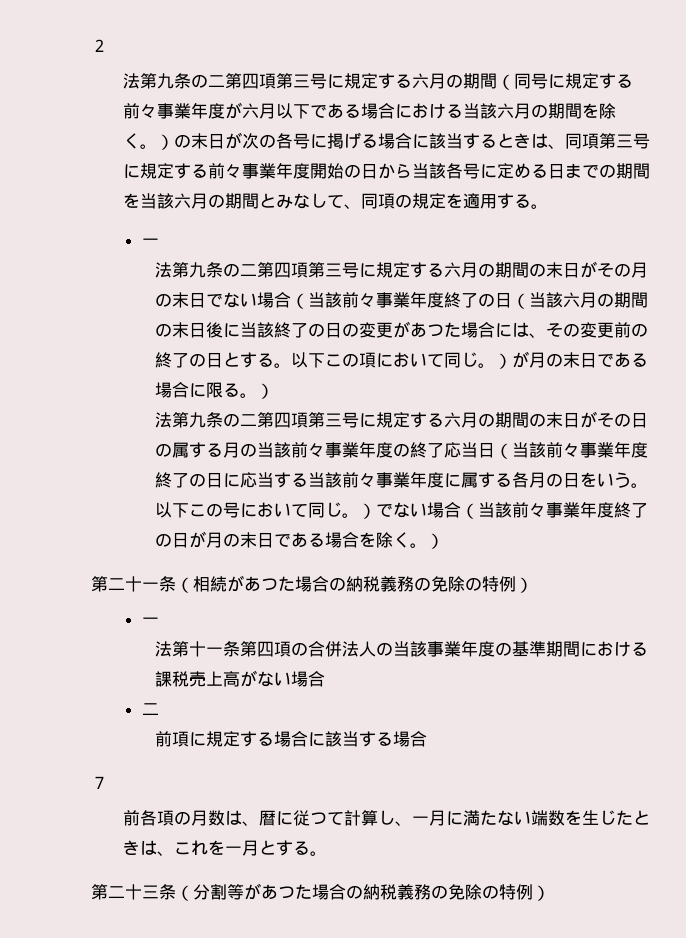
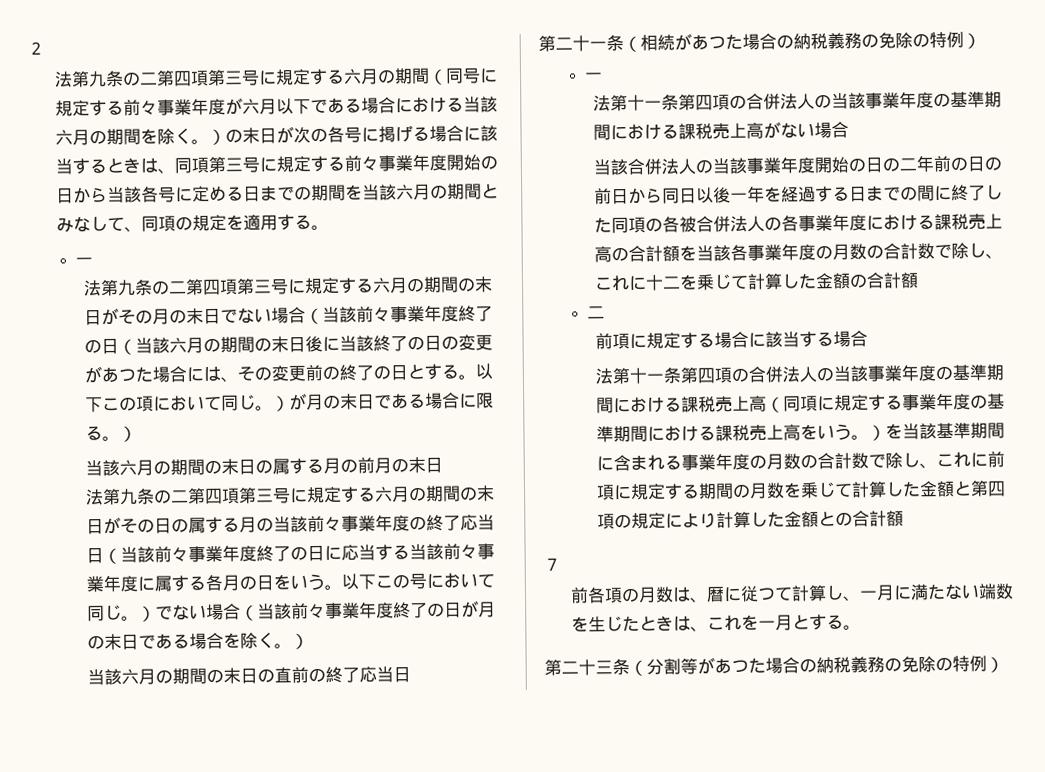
(274, 391) none -> [85,456,444,477] // 当該六月の期間の末日の属する月の前月の末日
(444, 541) none -> [87,666,412,686] // 当該六月の期間の末日の直前の終了応当日
(325, 679) none -> [593,155,1003,176] [594,184,1004,205] [594,213,1004,234] [594,242,1004,263] [594,272,920,291] // 当該合併法人の当該事業年度開始の日の二年前の日の前日から同日以後一年を経過する日までの間に終了した同項の各被合併法人の各事業年度における課税売上高の合計額を当該各事業年度の月数の合計数で除し、これに十二を乗じて計算した金額の合計額
(427, 739) none -> [595,364,1005,385] [596,392,1006,414] [596,422,1006,443] [596,451,1006,472] [596,480,1007,501] [597,510,905,530] // 法第十一条第四項の合併法人の当該事業年度の基準期間における課税売上高（同項に規定する事業年度の基準期間における課税売上高をいう。）を当該基準期間に含まれる事業年度の月数の合計数で除し、これに前項に規定する期間の月数を乗じて計算した金額と第四項の規定により計算した金額との合計額

